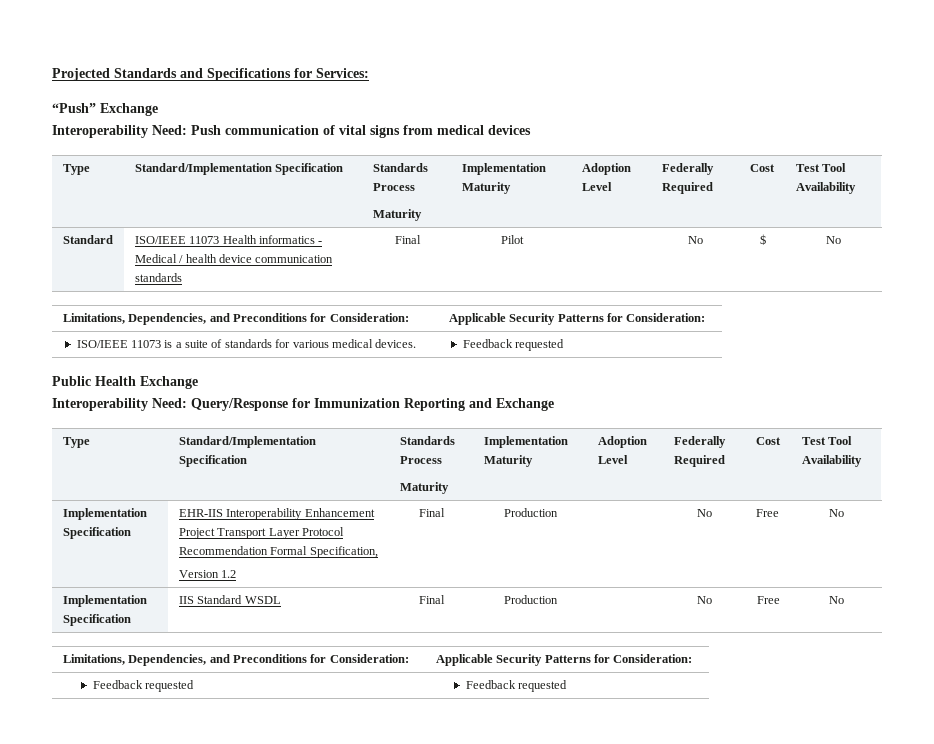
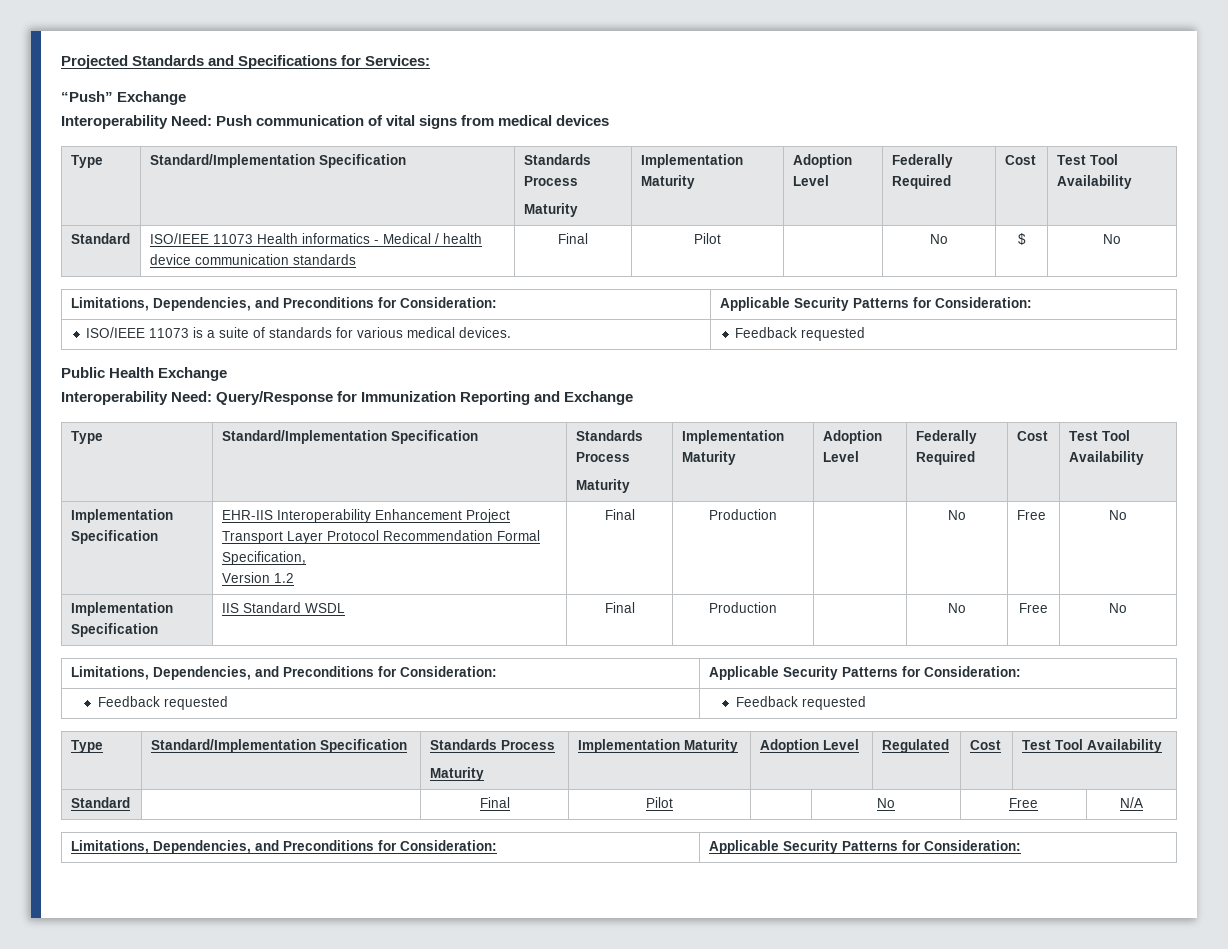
(568, 686) none -> [70,740,103,753] [150,739,407,753] [429,739,555,750] [429,767,484,781] [577,739,738,753] [759,739,859,753] [881,739,949,753] [969,740,1001,750] [1021,739,1162,753] [70,797,130,808] [479,797,510,808] [646,797,673,808] [877,798,895,808] [1009,798,1038,808] [1120,797,1143,808] [70,840,497,854] [708,840,1021,854] // Type | Standard/Implementation Specification | Standards Process // Maturity | Implementation Maturity | Adoption Level | Regulated | Cost | Test Tool Availability // Standard | | Final | Pilot | | No | Free | N/A // Limitations, Dependencies, and Preconditions for Consideration: | Applicable Security Patterns for Consideration:

